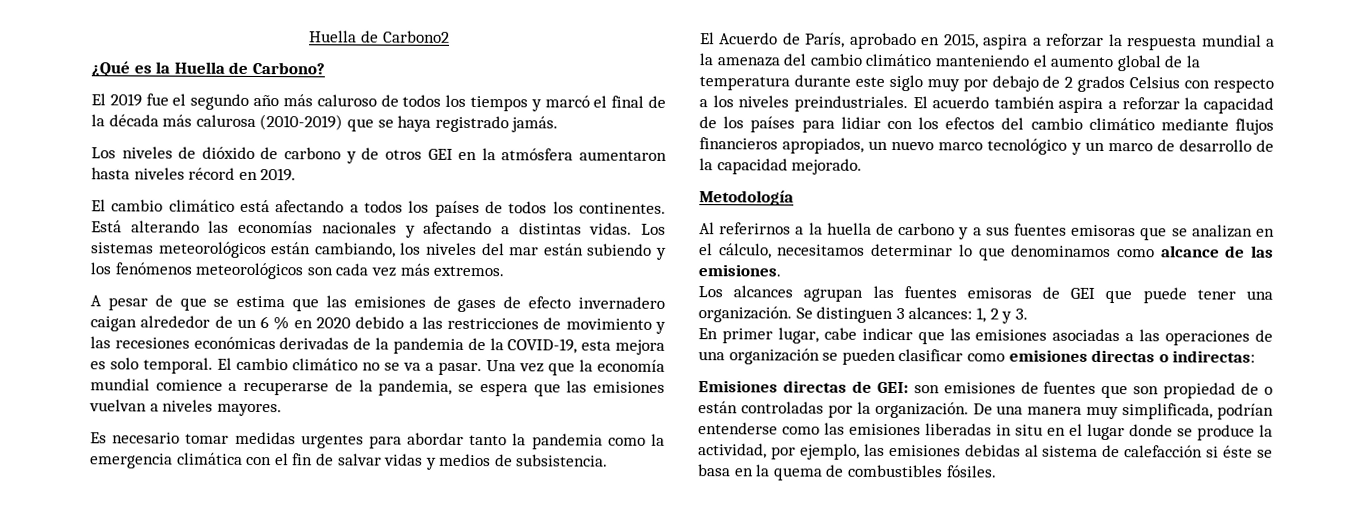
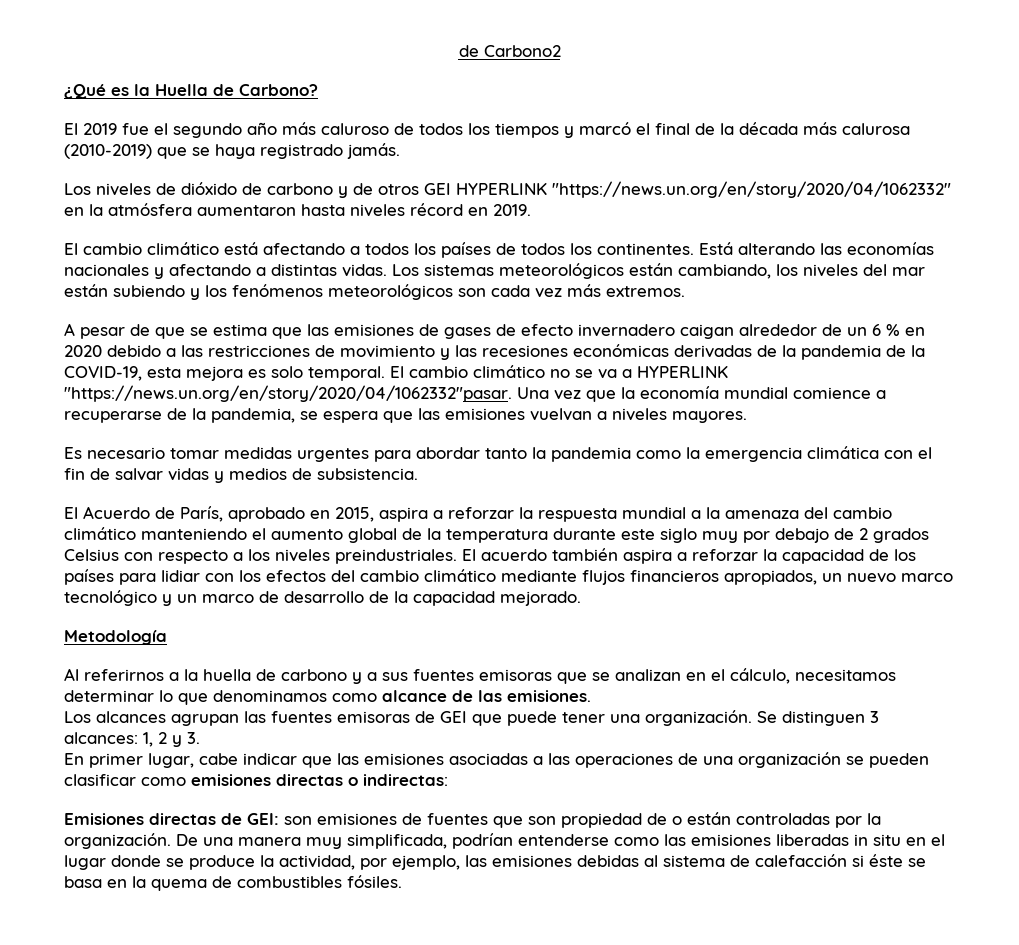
[309,30,358,43] Huella -> (458, 51) none
(453, 154) none -> [456,181,951,198] HYPERLINK "https://news.un.org/en/story/2020/04/1062332"
[438,361,482,376] pasar. -> [637,366,728,378] [64,385,512,402] HYPERLINK "https://news.un.org/en/story/2020/04/1062332"pasar.

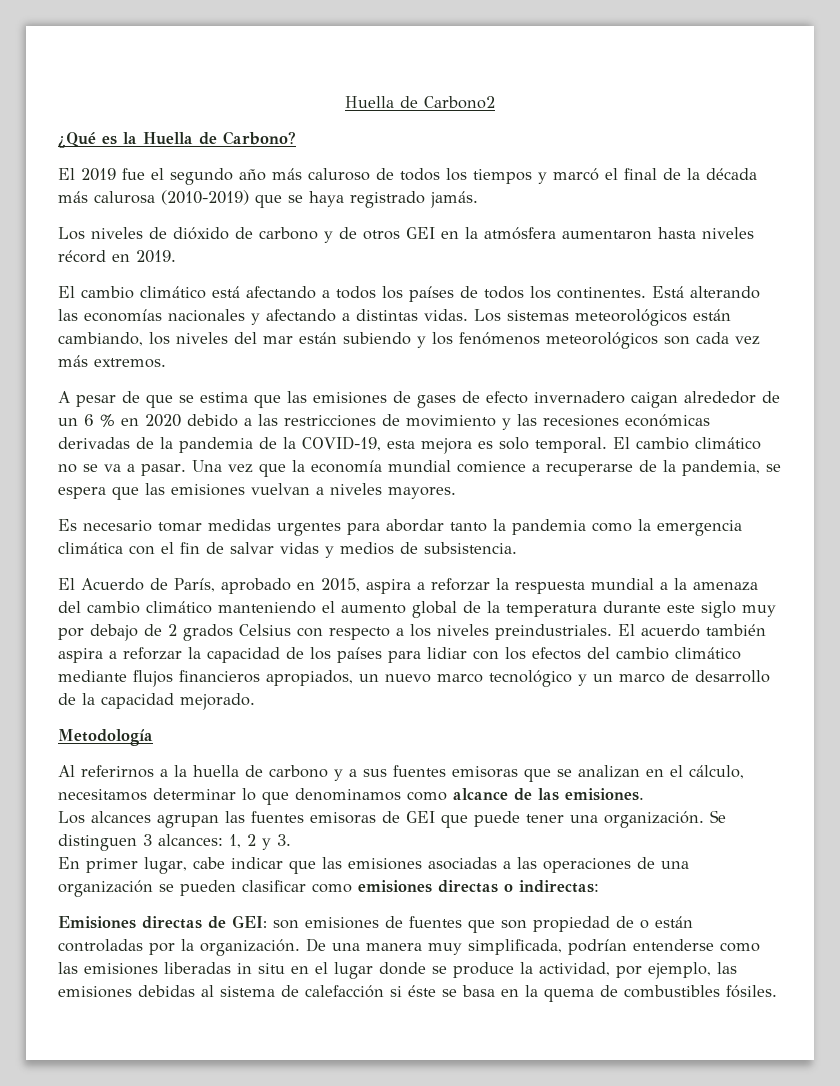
(458, 51) none -> [345,96,394,108] Huella
[456,181,951,198] HYPERLINK "https://news.un.org/en/story/2020/04/1062332" -> (435, 233) none
[637,366,728,378] [64,385,512,402] HYPERLINK "https://news.un.org/en/story/2020/04/1062332"pasar. -> [141,464,186,476] pasar.

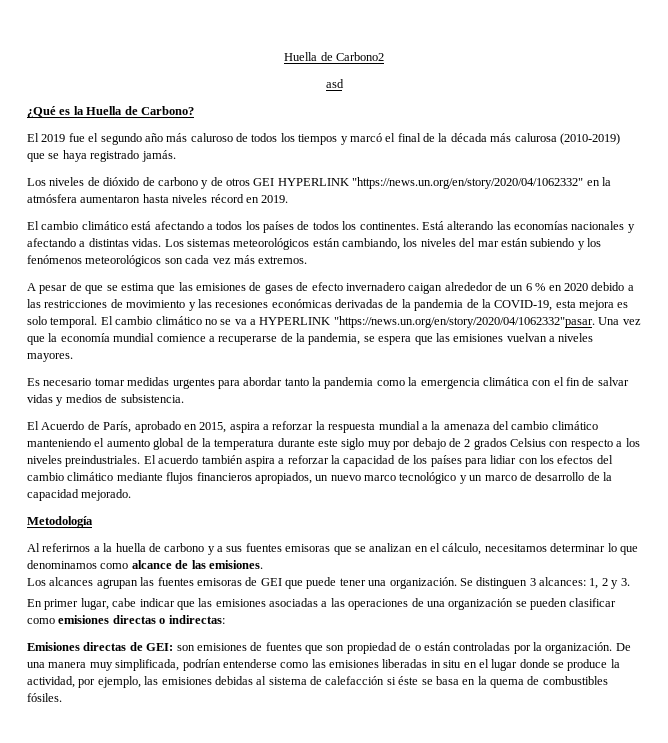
(495, 102) none -> [325,79,344,88] // asd
(435, 233) none -> [277,177,584,189] HYPERLINK "https://news.un.org/en/story/2020/04/1062332"
[141,464,186,476] pasar. -> [259,316,595,328] HYPERLINK "https://news.un.org/en/story/2020/04/1062332"pasar.

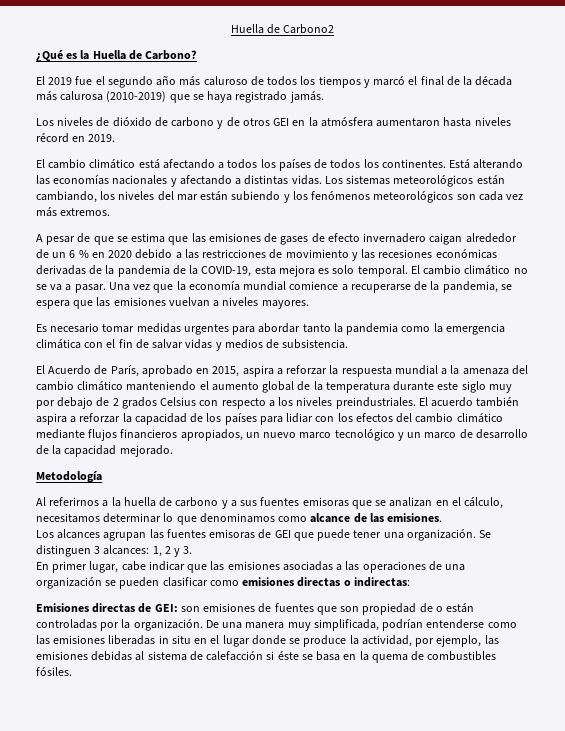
[325,79,344,88] // asd -> (335, 29) none
[277,177,584,189] HYPERLINK "https://news.un.org/en/story/2020/04/1062332" -> (290, 122) none
[259,316,595,328] HYPERLINK "https://news.un.org/en/story/2020/04/1062332"pasar. -> [74,284,106,293] pasar.

